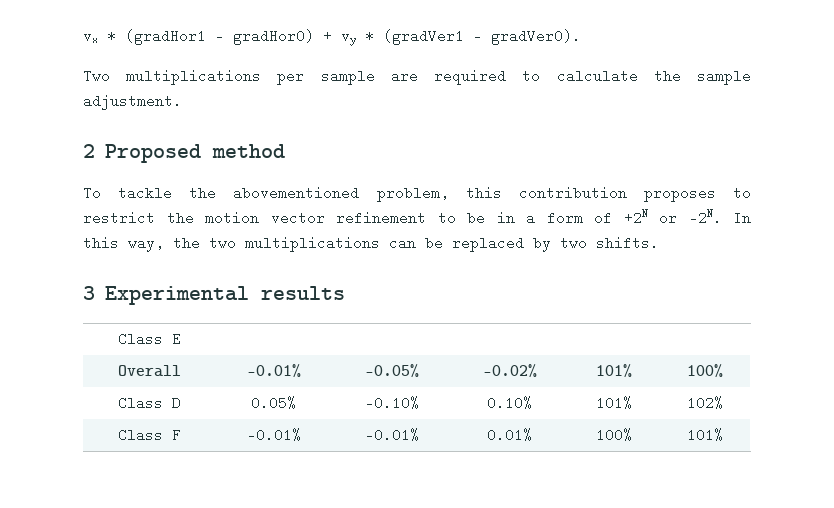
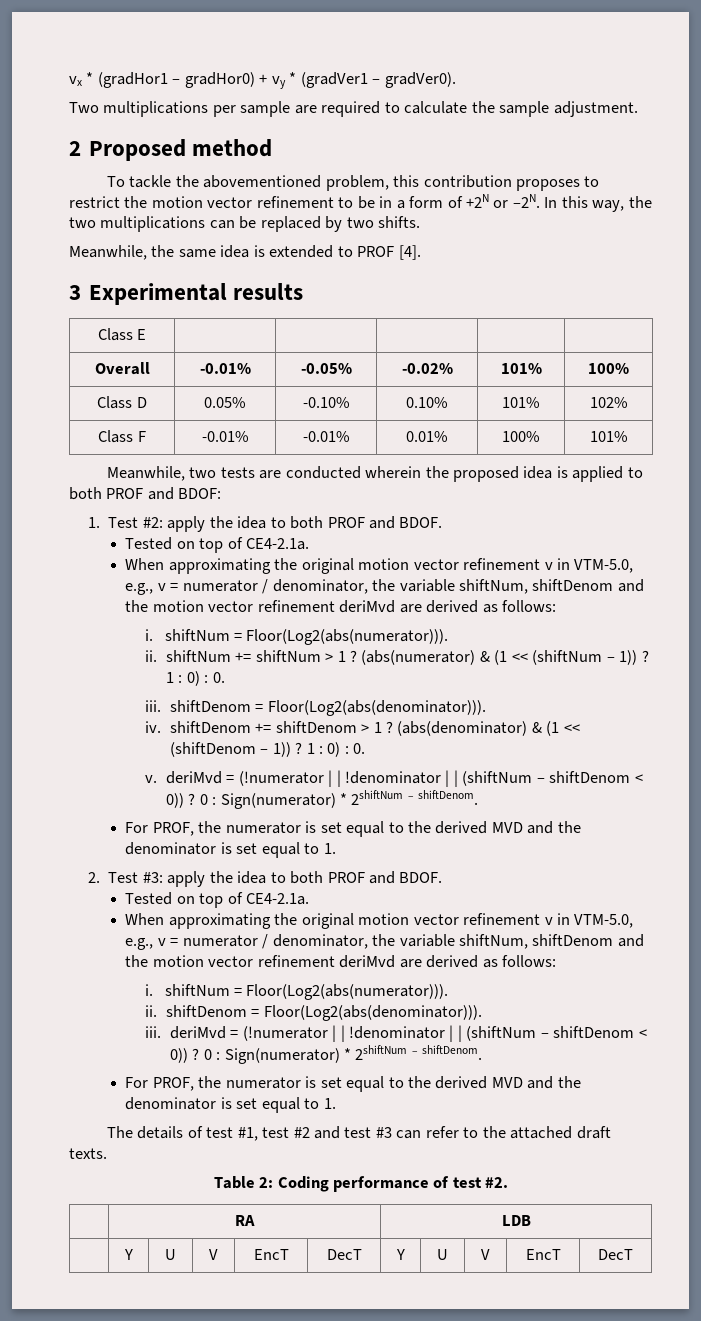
(659, 243) none -> [69,245,421,260] // Meanwhile, the same idea is extended to PROF [4].
(723, 435) none -> [106,466,643,482] [69,487,222,500] [88,516,443,532] [125,537,310,553] [125,558,634,574] [125,579,644,595] [125,600,557,613] [145,629,449,645] [145,650,649,665] [165,671,225,686] [145,700,486,716] [145,721,580,736] [169,742,366,757] [145,770,643,787] [165,790,479,809] [125,821,581,837] [125,842,336,858] [88,871,443,887] [125,892,310,908] [125,913,634,929] [125,934,644,950] [125,955,557,968] [145,984,449,1000] [145,1005,482,1021] [145,1025,647,1042] [169,1045,483,1064] [125,1076,581,1092] [125,1097,336,1113] [106,1126,611,1141] [69,1148,107,1159] [213,1176,509,1192] [235,1215,255,1226] [501,1215,531,1226] [123,1249,133,1260] [165,1249,176,1260] [209,1249,218,1260] [253,1249,289,1260] [326,1249,362,1260] [395,1249,405,1260] [437,1249,448,1260] [481,1249,490,1260] [525,1249,561,1260] [598,1249,633,1260] // Meanwhile, two tests are conducted wherein the proposed idea is applied to both PROF and BDOF: // 1. Test #2: apply the idea to both PROF and BDOF. // Tested on top of CE4-2.1a. // When approximating the original motion vector refinement v in VTM-5.0, e.g., v = numerator / denominator, the variable shiftNum, shiftDenom and the motion vector refinement deriMvd are derived as follows: // i. shiftNum = Floor(Log2(abs(numerator))). // ii. shiftNum += shiftNum > 1 ? (abs(numerator) & (1 << (shiftNum – 1)) ? 1 : 0) : 0. // iii. shiftDenom = Floor(Log2(abs(denominator))). // iv. shiftDenom += shiftDenom > 1 ? (abs(denominator) & (1 << (shiftDenom – 1)) ? 1 : 0) : 0. // v. deriMvd = (!numerator | | !denominator | | (shiftNum – shiftDenom < 0)) ? 0 : Sign(numerator) * 2shiftNum – shiftDenom. // For PROF, the numerator is set equal to the derived MVD and the denominator is set equal to 1. // 2. Test #3: apply the idea to both PROF and BDOF. // Tested on top of CE4-2.1a. // When approximating the original motion vector refinement v in VTM-5.0, e.g., v = numerator / denominator, the variable shiftNum, shiftDenom and the motion vector refinement deriMvd are derived as follows: // i. shiftNum = Floor(Log2(abs(numerator))). // ii. shiftDenom = Floor(Log2(abs(denominator))). // iii. deriMvd = (!numerator | | !denominator | | (shiftNum – shiftDenom < 0)) ? 0 : Sign(numerator) * 2shiftNum – shiftDenom. // For PROF, the numerator is set equal to the derived MVD and the denominator is set equal to 1. // The details of test #1, test #2 and test #3 can refer to the attached draft texts. // Table 2: Coding performance of test #2. // | RA | LDB // | Y | U | V | EncT | DecT | Y | U | V | EncT | DecT

